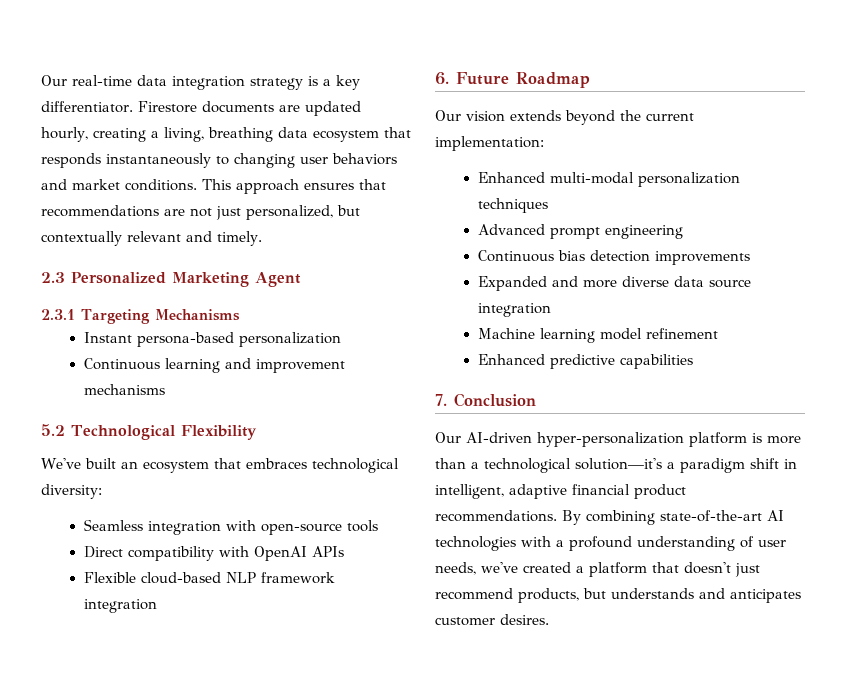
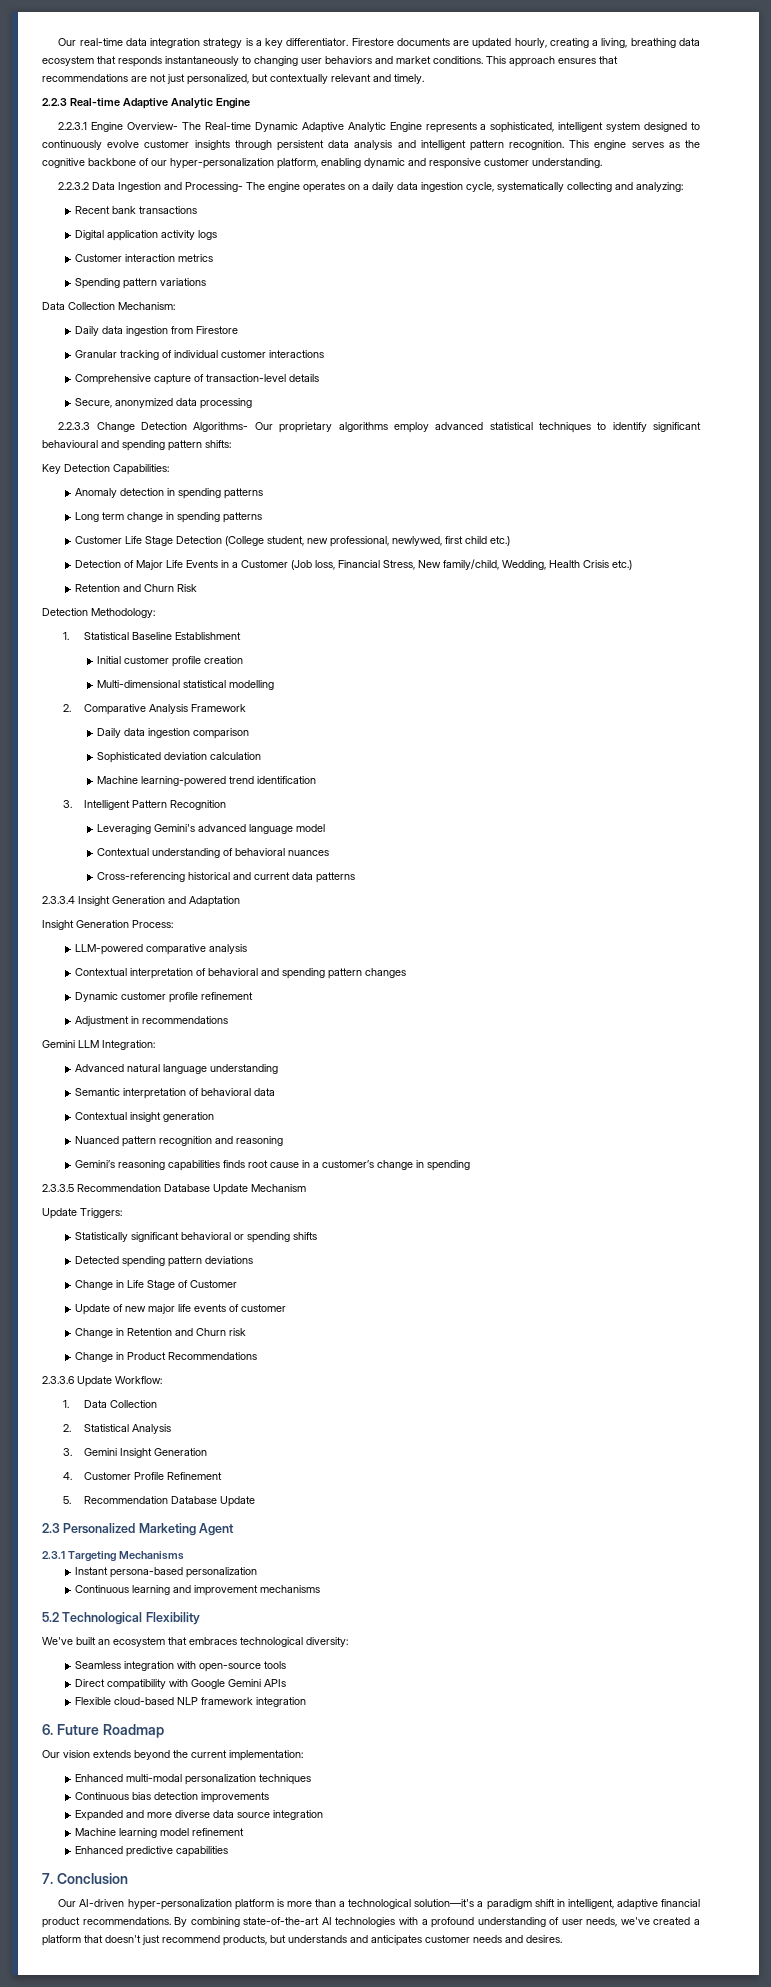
(262, 238) none -> [42,98,250,109] [58,122,700,133] [42,140,700,151] [42,158,602,169] [58,182,684,193] [75,206,198,214] [75,230,218,241] [75,254,214,262] [75,278,207,289] [42,302,175,310] [75,326,239,336] [75,350,325,360] [75,374,320,385] [75,398,253,409] [58,422,701,433] [42,440,231,451] [42,464,169,475] [75,488,264,499] [75,512,263,523] [75,536,511,547] [75,559,633,570] [75,584,198,592] [42,608,155,618] [63,632,242,640] [96,656,243,667] [96,680,274,690] [63,704,247,715] [96,728,249,739] [96,752,261,763] [96,776,316,787] [63,800,227,810] [96,824,325,834] [96,848,329,858] [96,872,355,883] [42,896,240,907] [42,920,173,930] [75,944,248,955] [75,968,407,979] [75,992,254,1003] [75,1016,229,1026] [42,1040,155,1050] [75,1064,279,1074] [75,1088,276,1099] [75,1112,215,1122] [75,1136,284,1147] [75,1160,471,1171] [42,1184,306,1195] [42,1208,122,1219] [75,1232,318,1243] [75,1256,254,1267] [75,1280,238,1290] [75,1304,287,1315] [75,1328,247,1338] [75,1352,258,1362] [42,1376,162,1387] [63,1400,158,1408] [63,1424,172,1434] [63,1448,208,1458] [63,1472,223,1480] [63,1496,256,1507] // 2.2.3 Real-time Adaptive Analytic Engine // 2.2.3.1 Engine Overview- The Real-time Dynamic Adaptive Analytic Engine represents a sophisticated, intelligent system designed to continuously evolve customer insights through persistent data analysis and intelligent pattern recognition. This engine serves as the cognitive backbone of our hyper-personalization platform, enabling dynamic and responsive customer understanding. // 2.2.3.2 Data Ingestion and Processing- The engine operates on a daily data ingestion cycle, systematically collecting and analyzing: // Recent bank transactions // Digital application activity logs // Customer interaction metrics // Spending pattern variations // Data Collection Mechanism: // Daily data ingestion from Firestore // Granular tracking of individual customer interactions // Comprehensive capture of transaction-level details // Secure, anonymized data processing // 2.2.3.3 Change Detection Algorithms- Our proprietary algorithms employ advanced statistical techniques to identify significant behavioural and spending pattern shifts: // Key Detection Capabilities: // Anomaly detection in spending patterns // Long term change in spending patterns // Customer Life Stage Detection (College student, new professional, newlywed, first child etc.) // Detection of Major Life Events in a Customer (Job loss, Financial Stress, New family/child, Wedding, Health Crisis etc.) // Retention and Churn Risk // Detection Methodology: // 1. Statistical Baseline Establishment // Initial customer profile creation // Multi-dimensional statistical modelling // 2. Comparative Analysis Framework // Daily data ingestion comparison // Sophisticated deviation calculation // Machine learning-powered trend identification // 3. Intelligent Pattern Recognition // Leveraging Gemini's advanced language model // Contextual understanding of behavioral nuances // Cross-referencing historical and current data patterns // 2.3.3.4 Insight Generation and Adaptation // Insight Generation Process: // LLM-powered comparative analysis // Contextual interpretation of behavioral and spending pattern changes // Dynamic customer profile refinement // Adjustment in recommendations // Gemini LLM Integration: // Advanced natural language understanding // Semantic interpretation of behavioral data // Contextual insight generation // Nuanced pattern recognition and reasoning // Gemini’s reasoning capabilities finds root cause in a customer’s change in spending // 2.3.3.5 Recommendation Database Update Mechanism // Update Triggers: // Statistically significant behavioral or spending shifts // Detected spending pattern deviations // Change in Life Stage of Customer // Update of new major life events of customer // Change in Retention and Churn risk // Change in Product Recommendations // 2.3.3.6 Update Workflow: // 1. Data Collection // 2. Statistical Analysis // 3. Gemini Insight Generation // 4. Customer Profile Refinement // 5. Recommendation Database Update
[253,546,307,561] OpenAI -> [191,1679,262,1689] Google Gemini
[477,224,683,239] // Advanced prompt engineering -> (312, 1779) none
(495, 621) none -> [473,1935,523,1943] needs and

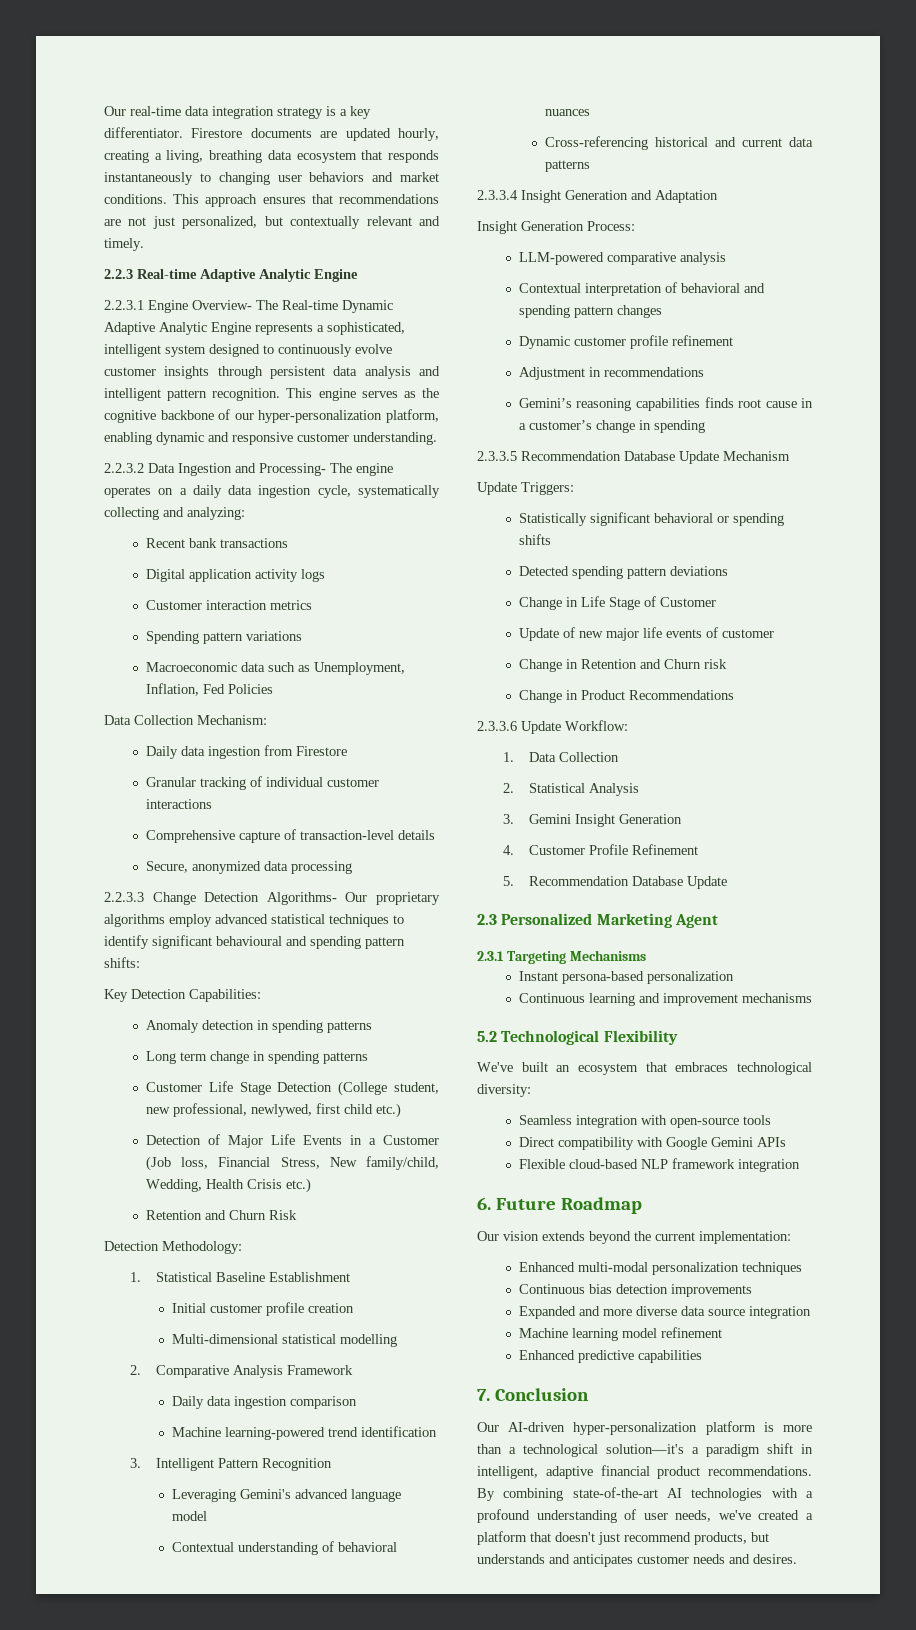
(207, 282) none -> [145,662,405,675] [145,683,273,696] // Macroeconomic data such as Unemployment, Inflation, Fed Policies
[96,752,261,763] // Sophisticated deviation calculation -> (358, 1402) none
[42,1040,155,1050] [75,1064,279,1074] [75,1088,276,1099] [75,1112,215,1122] [75,1136,284,1147] // Gemini LLM Integration: // Advanced natural language understanding // Semantic interpretation of behavioral data // Contextual insight generation // Nuanced pattern recognition and reasoning -> (704, 372) none

